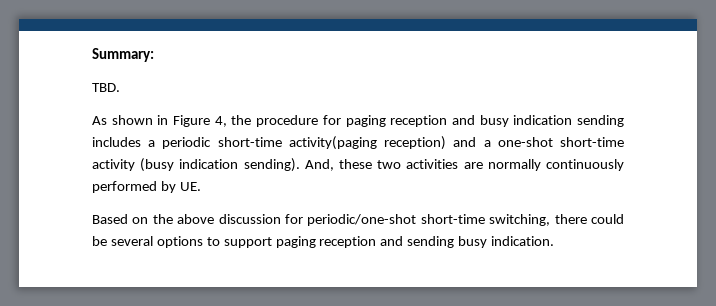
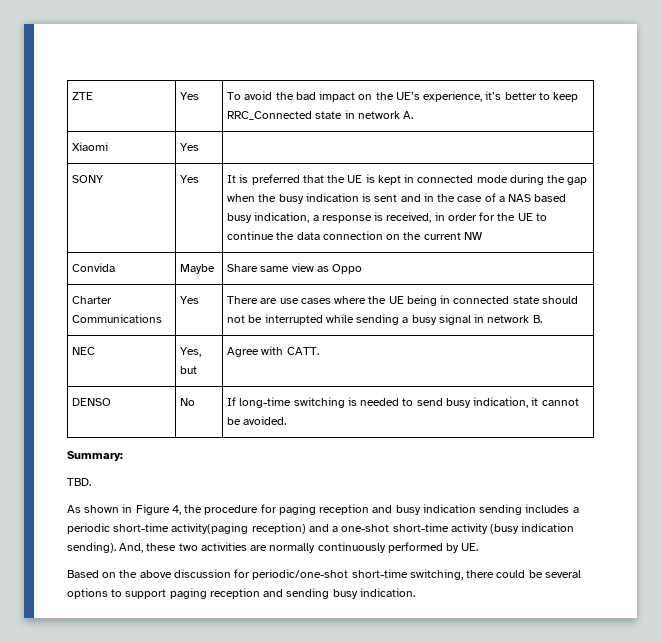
(92, 55) none -> [72,92,94,100] [180,92,200,100] [227,91,579,102] [227,110,414,120] [72,142,109,151] [180,143,200,151] [72,175,105,183] [180,175,200,183] [227,174,588,185] [227,193,567,204] [227,212,547,223] [227,231,482,240] [72,263,116,272] [180,264,216,274] [227,263,363,274] [72,296,113,304] [72,314,163,323] [180,296,200,304] [227,295,578,306] [227,314,542,325] [72,347,96,355] [180,347,202,357] [180,366,198,374] [227,346,319,357] [72,398,112,406] [180,398,196,406] [227,397,579,408] [227,416,287,425] ZTE | Yes | To avoid the bad impact on the UE’s experience, it’s better to keep RRC_Connected state in network A. // Xiaomi | Yes | // SONY | Yes | It is preferred that the UE is kept in connected mode during the gap when the busy indication is sent and in the case of a NAS based busy indication, a response is received, in order for the UE to continue the data connection on the current NW // Convida | Maybe | Share same view as Oppo // Charter Communications | Yes | There are use cases where the UE being in connected state should not be interrupted while sending a busy signal in network B. // NEC | Yes, but | Agree with CATT. // DENSO | No | If long-time switching is needed to send busy indication, it cannot be avoided. //

